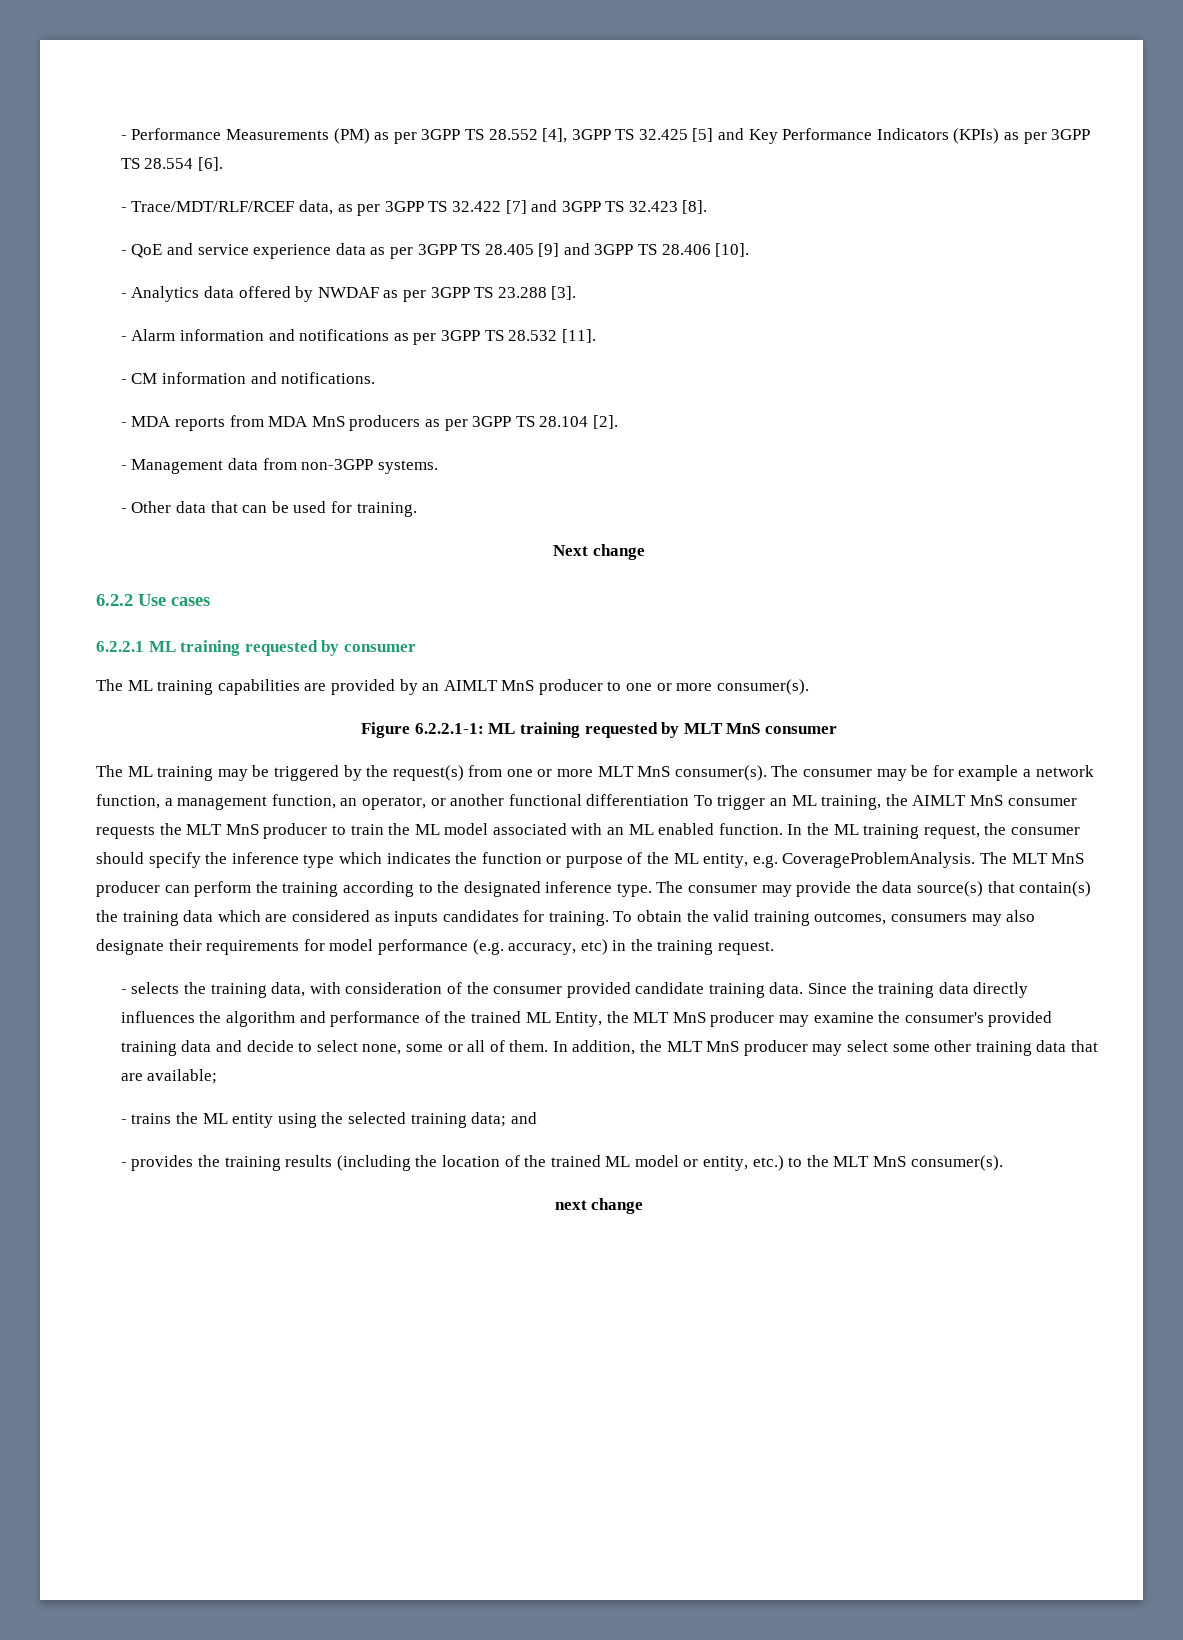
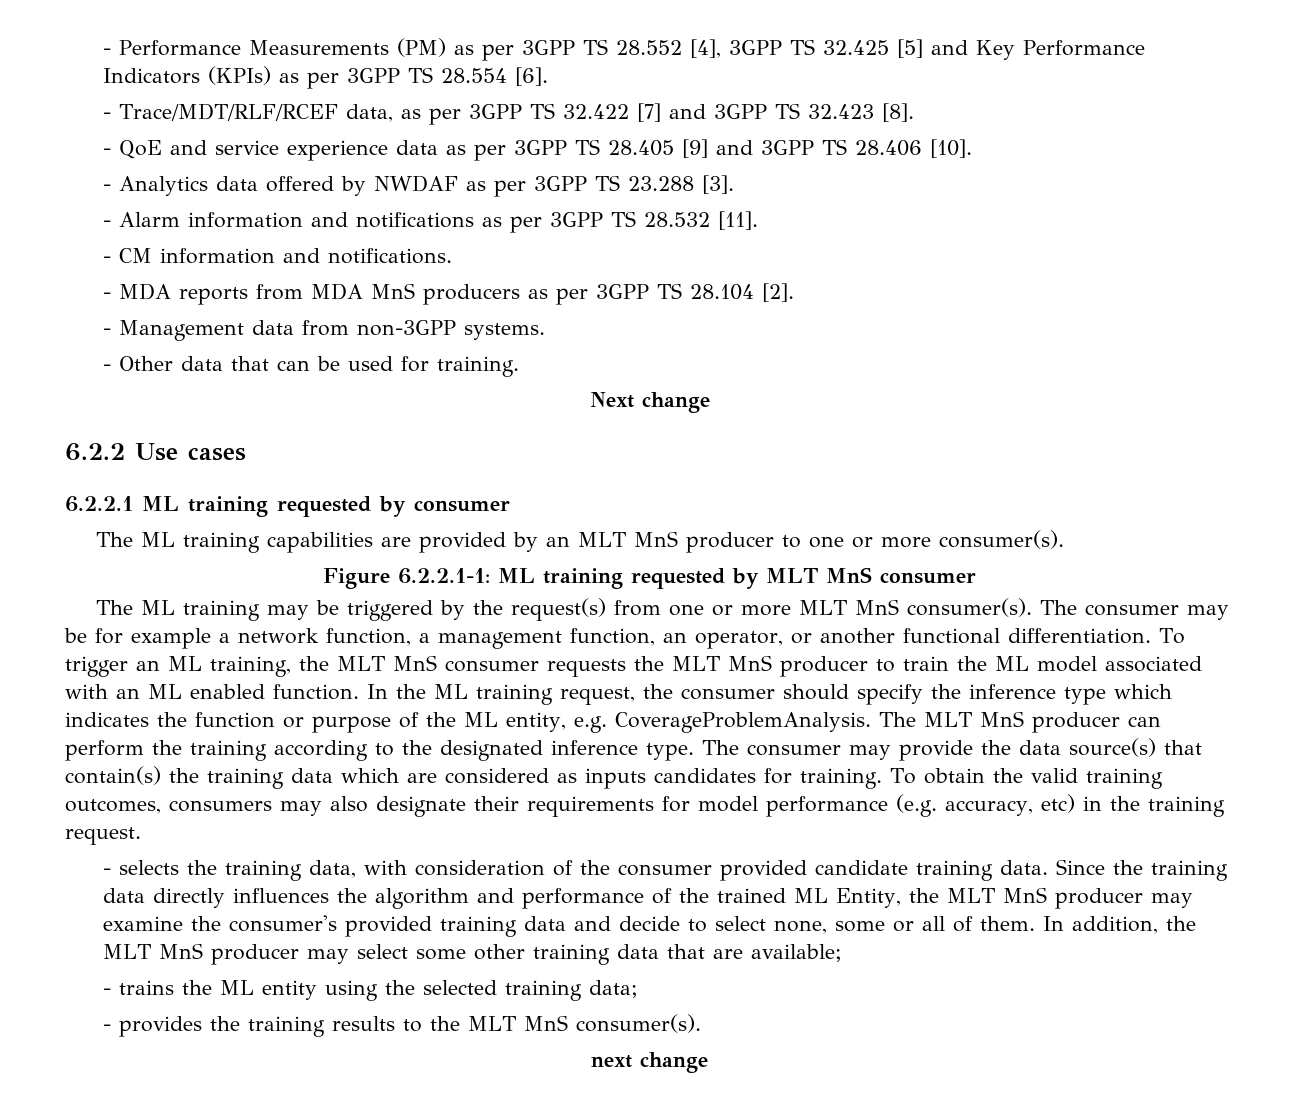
[443,680,498,691] AIMLT -> [577,532,626,547] MLT
[586,794,690,806] differentiation -> [1007,628,1151,644] differentiation.
[912,795,967,806] AIMLT -> [337,656,385,671] MLT
[510,1112,537,1124] and -> (638, 989) none
[336,1155,784,1171] (including the location of the trained ML model or entity, etc.) -> (395, 1023) none

